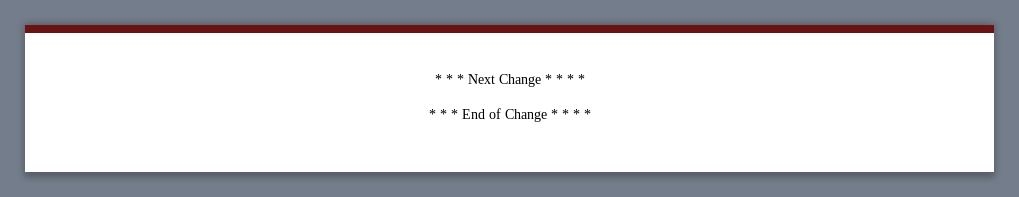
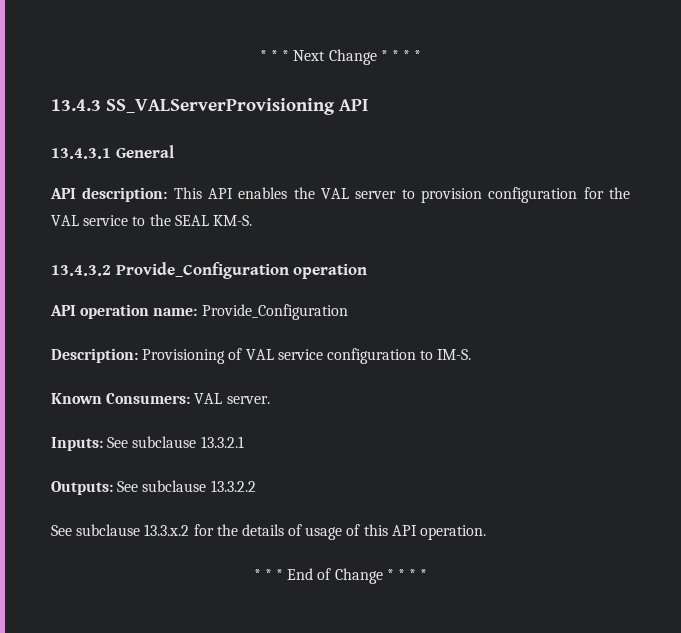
(585, 79) none -> [51,98,368,115] [51,145,174,159] [50,187,630,203] [51,214,252,226] [51,262,368,279] [50,304,348,320] [51,348,472,364] [51,393,270,404] [51,436,244,451] [51,480,256,495] [51,524,487,540] // 13.4.3 SS_VALServerProvisioning API // 13.4.3.1 General // API description: This API enables the VAL server to provision configuration for the VAL service to the SEAL KM-S. // 13.4.3.2 Provide_Configuration operation // API operation name: Provide_Configuration // Description: Provisioning of VAL service configuration to IM-S. // Known Consumers: VAL server. // Inputs: See subclause 13.3.2.1 // Outputs: See subclause 13.3.2.2 // See subclause 13.3.x.2 for the details of usage of this API operation.

